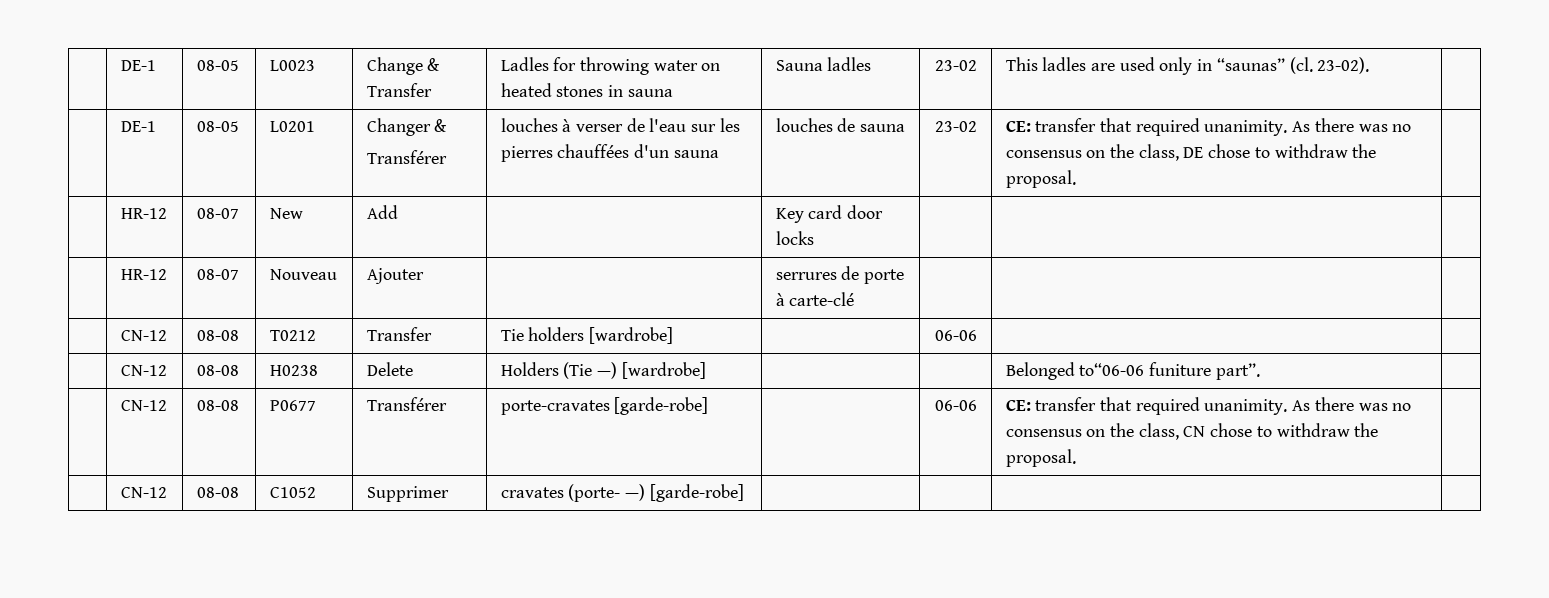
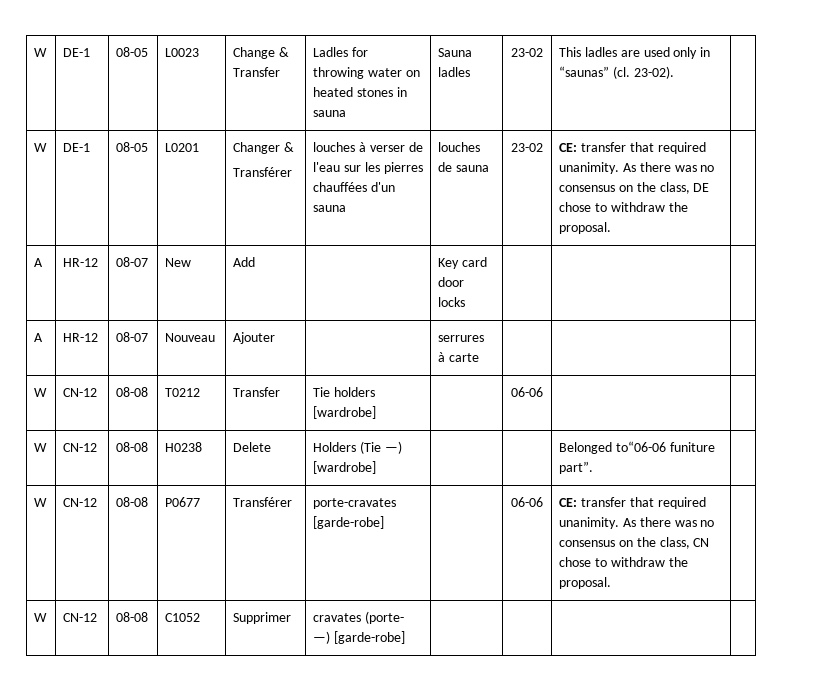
(120, 65) none -> [34,48,48,57] W
(1370, 65) none -> [34,143,48,152] W
(1076, 179) none -> [34,258,44,267] A
(814, 238) none -> [34,333,44,342] A
[841,266,905,284] [775,292,855,306] de porte à carte-clé | | | // -> [438,352,480,362] [34,388,48,397] à carte | | | // W
(977, 335) none -> [34,443,48,452] W
(1260, 371) none -> [34,498,48,507] W
(1076, 458) none -> [34,613,48,622] W

